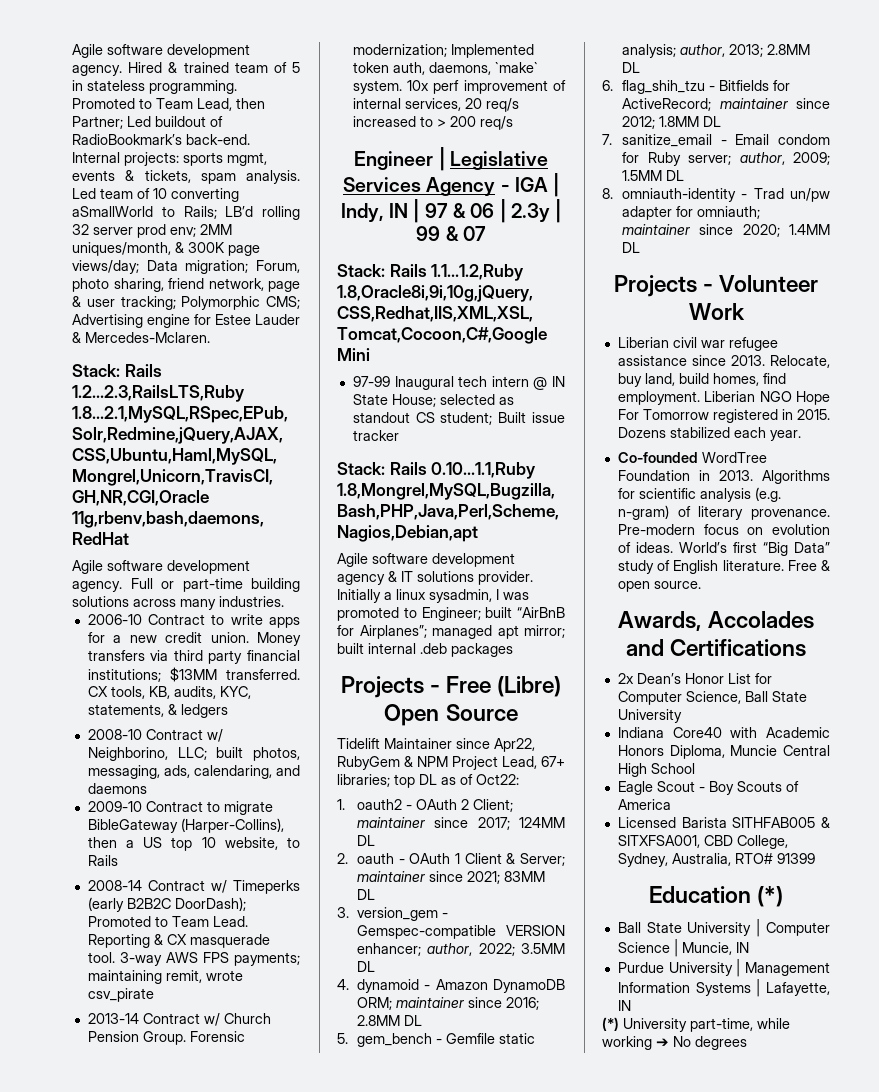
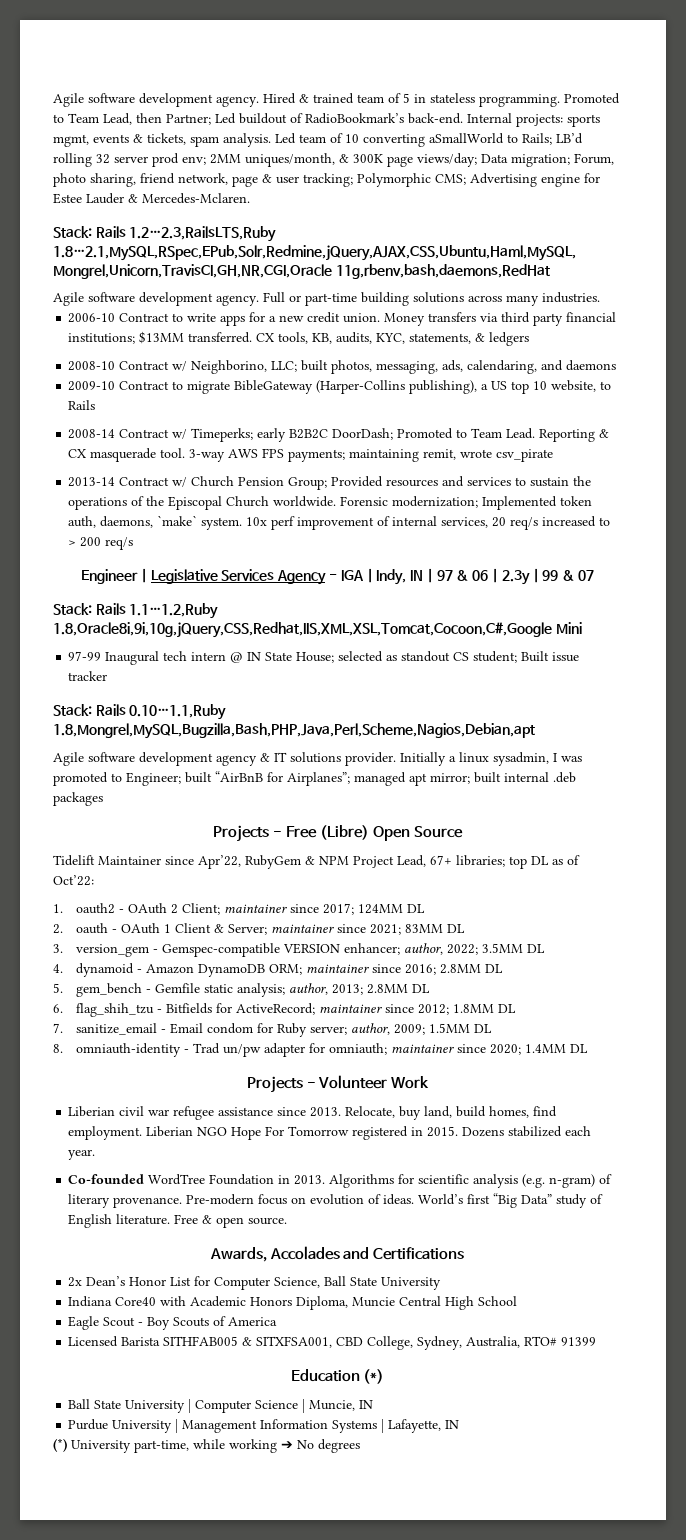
[180,818,284,833] [87,837,117,848] (Harper-Collins), then -> [316,380,478,394] (Harper-Collins publishing),
[233,880,300,894] [87,897,246,912] Timeperks (early B2B2C DoorDash); -> [191,428,394,442] Timeperks; early B2B2C DoorDash;
[142,1031,186,1045] Group. -> [288,476,592,490] [68,496,337,510] Group; Provided resources and services to sustain the operations of the Episcopal Church worldwide.
[494,738,535,752] Apr22, -> [198,855,241,869] Apr’22,
[476,774,519,785] Oct22: -> [53,875,94,886] Oct’22:

